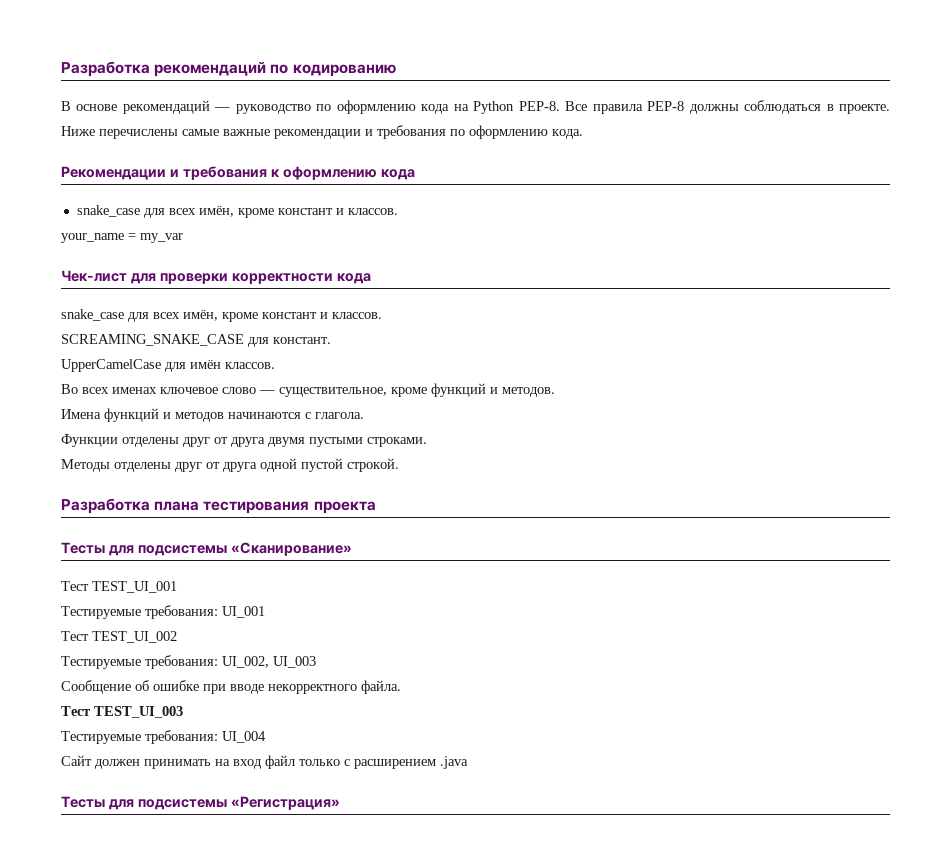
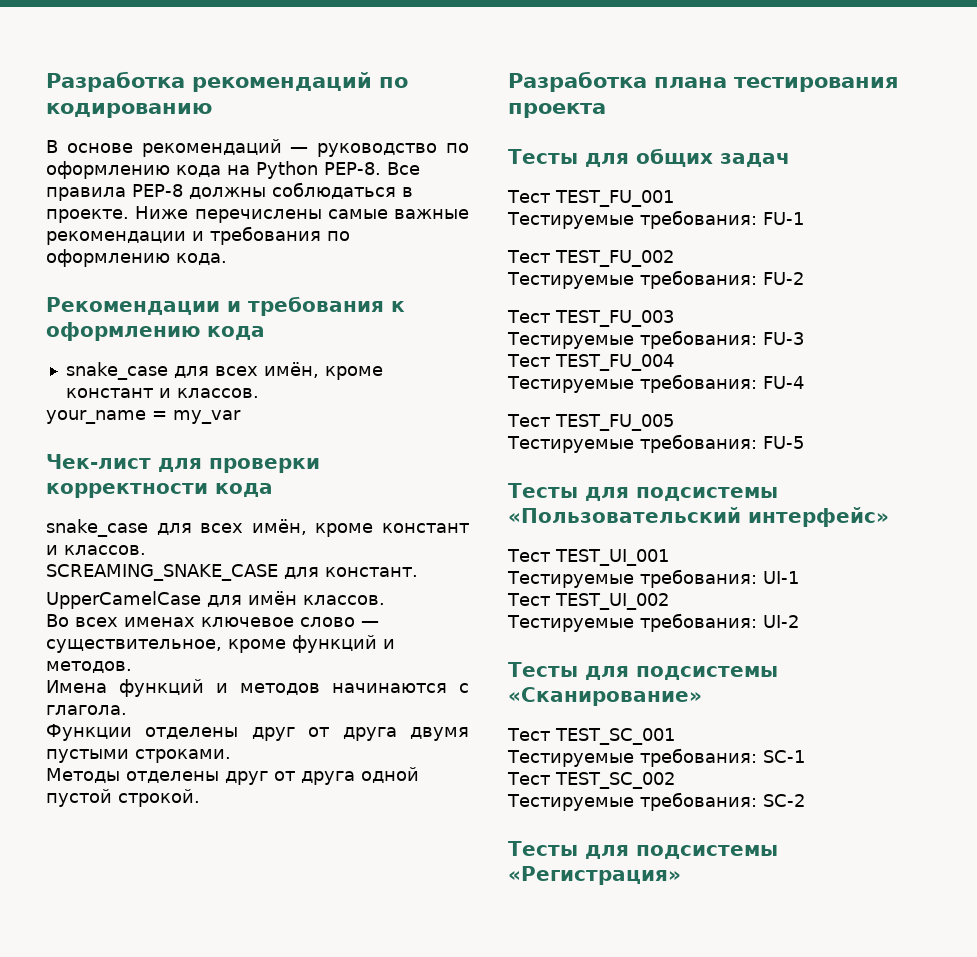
[61,542,352,556] // Тесты для подсистемы «Сканирование» -> [508,148,790,167] [507,190,674,207] [507,210,804,229] [507,250,674,267] [507,270,804,289] [507,310,674,327] [507,330,804,349] [507,354,674,371] [507,374,804,393] [507,414,674,431] [507,434,804,453] [508,483,778,501] [508,507,889,527] // Тесты для общих задач // Тест TEST_FU_001 // Тестируемые требования: FU-1 // Тест TEST_FU_002 // Тестируемые требования: FU-2 // Тест TEST_FU_003 // Тестируемые требования: FU-3 // Тест TEST_FU_004 // Тестируемые требования: FU-4 // Тест TEST_FU_005 // Тестируемые требования: FU-5 // Тесты для подсистемы «Пользовательский интерфейс»
[222,606,265,618] UI_001 -> [763,571,799,584] UI-1
[222,656,316,668] [61,680,401,694] [61,706,183,718] [61,730,266,744] [61,755,468,769] UI_002, UI_003 // Сообщение об ошибке при вводе некорректного файла. // Тест TEST_UI_003 // Тестируемые требования: UI_004 // Сайт должен принимать на вход файл только с расширением .java -> [763,615,799,628] [508,662,778,680] [508,687,702,706] [507,728,675,745] [507,748,805,767] [507,772,675,789] [507,792,805,811] UI-2 // Тесты для подсистемы «Сканирование» // Тест TEST_SC_001 // Тестируемые требования: SC-1 // Тест TEST_SC_002 // Тестируемые требования: SC-2

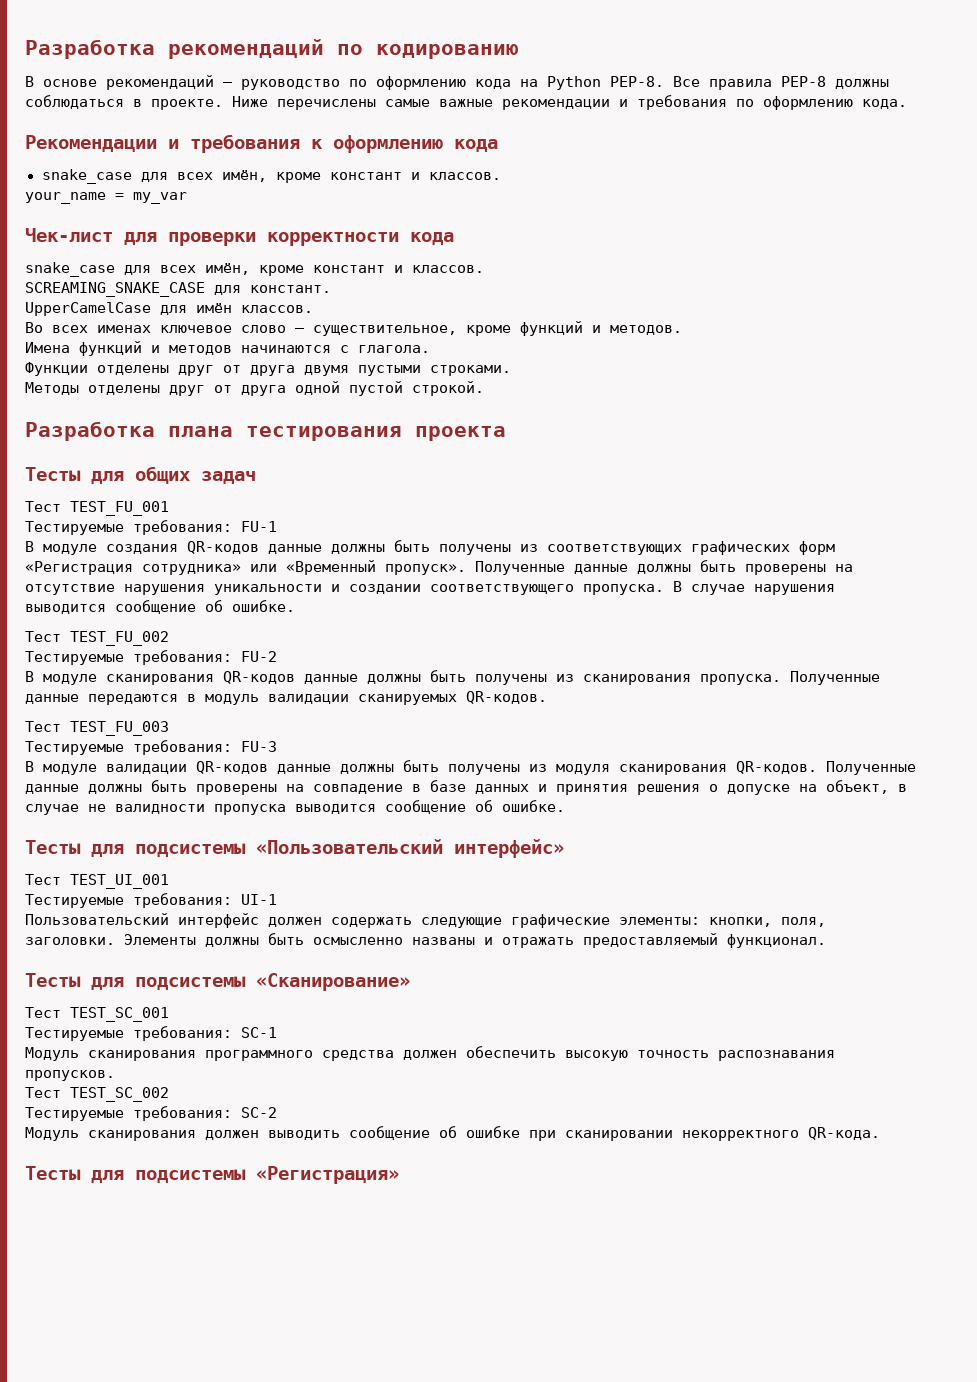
(804, 218) none -> [25,540,835,555] [25,560,853,575] [25,581,835,595] [25,600,295,614] // В модуле создания QR-кодов данные должны быть получены из соответствующих графических форм «Регистрация сотрудника» или «Временный пропуск». Полученные данные должны быть проверены на отсутствие нарушения уникальности и создании соответствующего пропуска. В случае нарушения выводится сообщение об ошибке.
(804, 278) none -> [25,670,880,685] [25,691,547,705] // В модуле сканирования QR-кодов данные должны быть получены из сканирования пропуска. Полученные данные передаются в модуль валидации сканируемых QR-кодов.
[507,354,674,371] [507,374,804,393] [507,414,674,431] [507,434,804,453] Тест TEST_FU_004 // Тестируемые требования: FU-4 // Тест TEST_FU_005 // Тестируемые требования: FU-5 -> [25,760,916,775] [25,780,907,795] [25,800,565,815] В модуле валидации QR-кодов данные должны быть получены из модуля сканирования QR-кодов. Полученные данные должны быть проверены на совпадение в базе данных и принятия решения о допуске на объект, в случае не валидности пропуска выводится сообщение об ошибке.
[507,593,669,610] [507,613,799,632] Тест TEST_UI_002 // Тестируемые требования: UI-2 -> [25,913,826,928] [25,933,826,948] Пользовательский интерфейс должен содержать следующие графические элементы: кнопки, поля, заголовки. Элементы должны быть осмысленно названы и отражать предоставляемый функционал.
(805, 756) none -> [25,1046,835,1061] [25,1070,115,1081] // Модуль сканирования программного средства должен обеспечить высокую точность распознавания пропусков.
(805, 800) none -> [25,1126,880,1141] // Модуль сканирования должен выводить сообщение об ошибке при сканировании некорректного QR-кода.

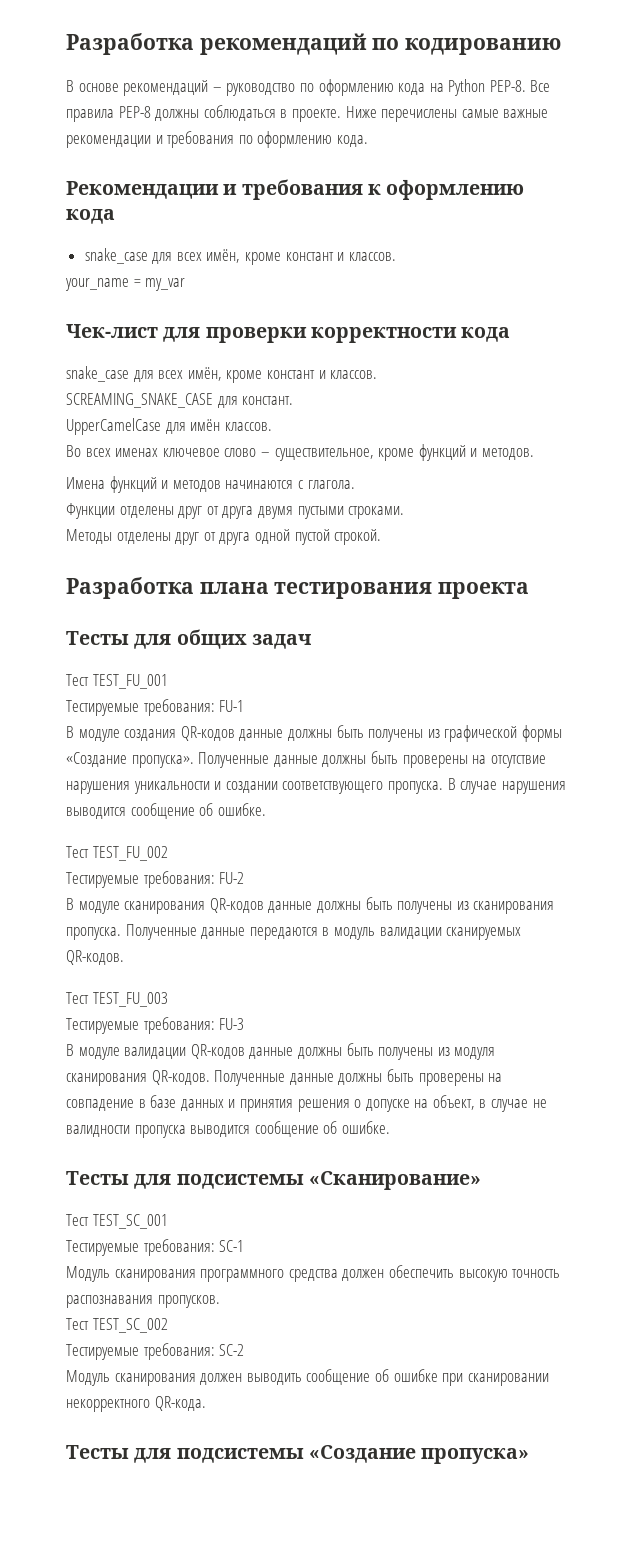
[223,82,233,87] — -> [212,87,222,92] –
[295,328,305,333] — -> [260,452,270,457] –
[547,541,835,555] [25,560,466,575] соответствующих графических форм «Регистрация сотрудника» или «Временный пропуск». -> [444,725,562,742] [66,752,194,768] графической формы «Создание пропуска».
[25,839,564,858] [25,874,169,889] [25,893,277,908] [25,913,826,928] [25,933,826,948] // Тесты для подсистемы «Пользовательский интерфейс» // Тест TEST_UI_001 // Тестируемые требования: UI-1 // Пользовательский интерфейс должен содержать следующие графические элементы: кнопки, поля, заголовки. Элементы должны быть осмысленно названы и отражать предоставляемый функционал. -> (390, 1127) none
[256,1166,399,1184] «Регистрация» -> [308,1445,530,1464] «Создание пропуска»

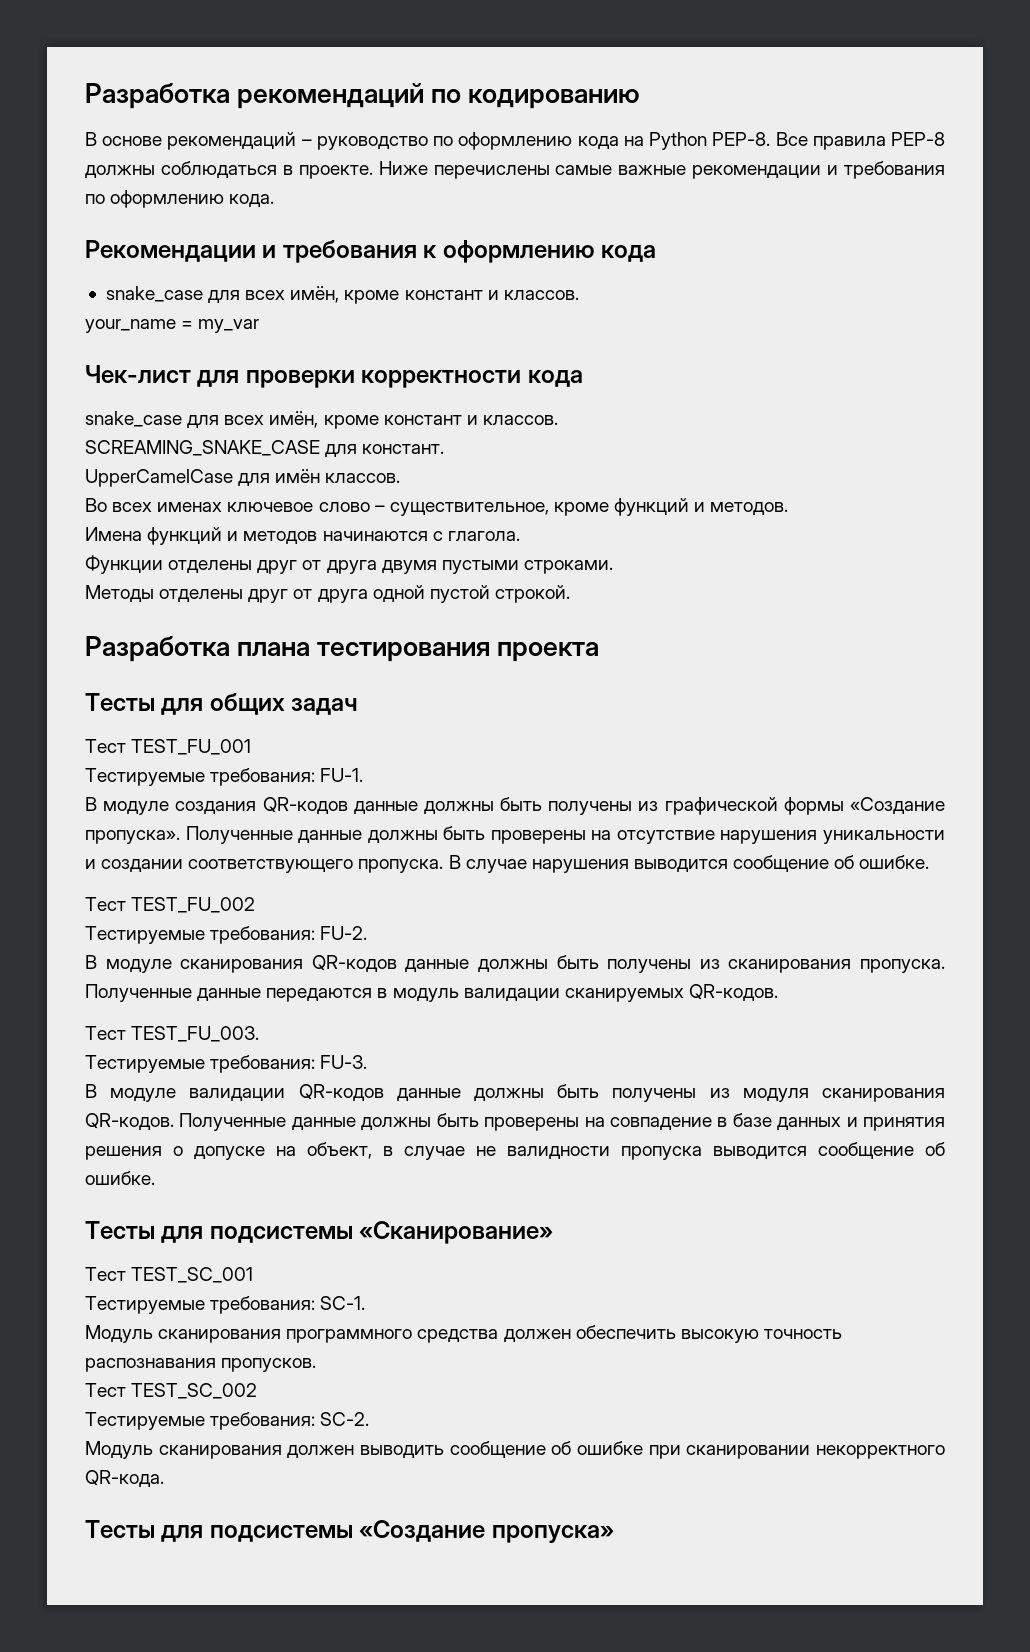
[219,700,245,712] FU-1 -> [320,768,364,782] FU-1.
[219,872,245,884] FU-2 -> [320,926,368,940] FU-2.
[92,992,168,1007] [66,1017,245,1034] TEST_FU_003 // Тестируемые требования: FU-3 -> [131,1026,260,1042] [85,1055,368,1073] TEST_FU_003. // Тестируемые требования: FU-3.
[219,1240,245,1252] SC-1 -> [320,1296,366,1310] SC-1.
[219,1344,245,1356] SC-2 -> [320,1412,370,1426] SC-2.

